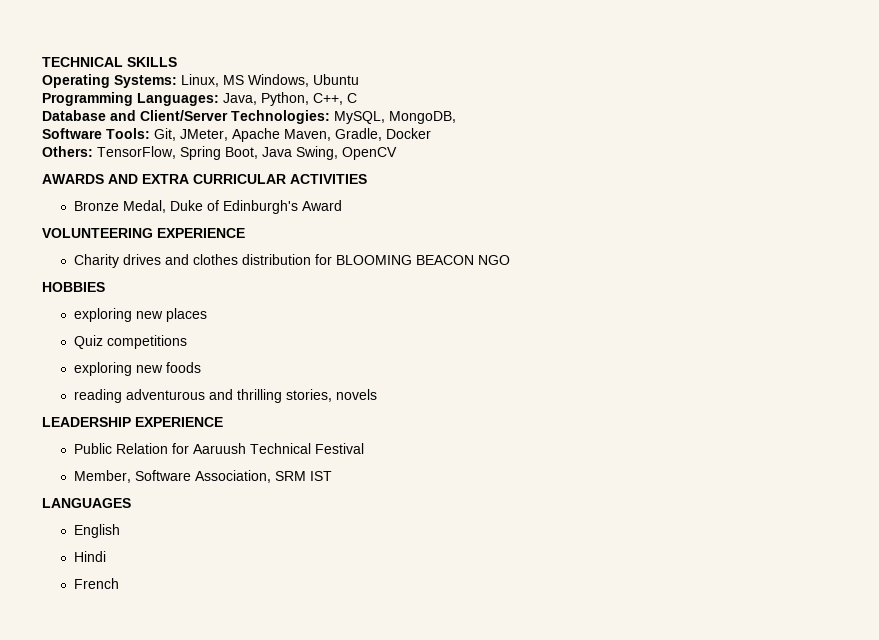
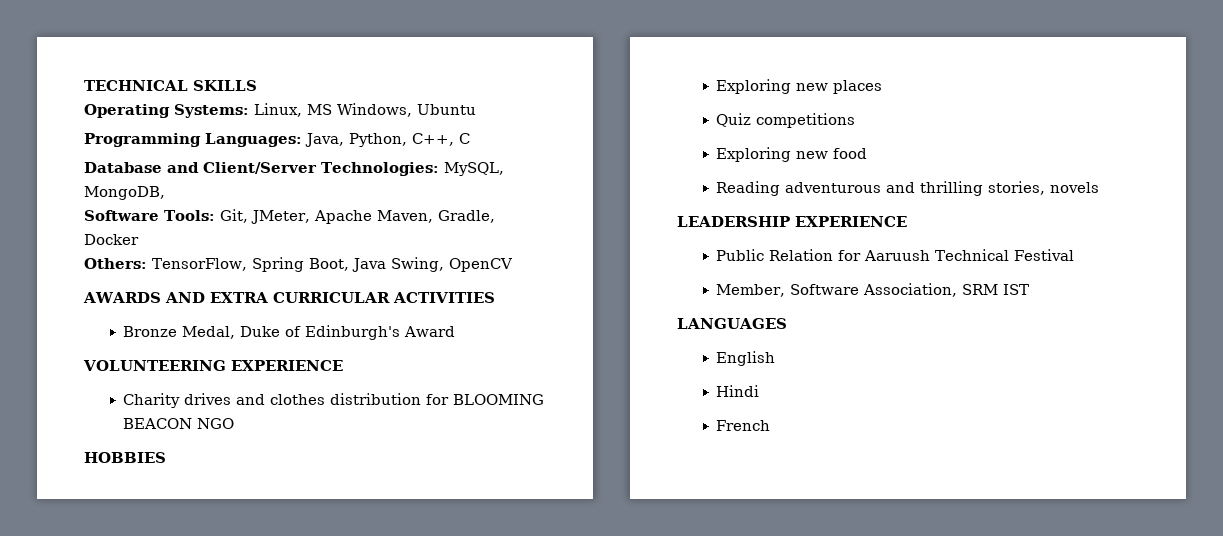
[73,308,132,322] exploring -> [716,79,792,94] Exploring
[73,362,201,376] [73,389,122,403] exploring new foods // reading -> [716,147,868,162] [716,181,781,196] Exploring new food // Reading

